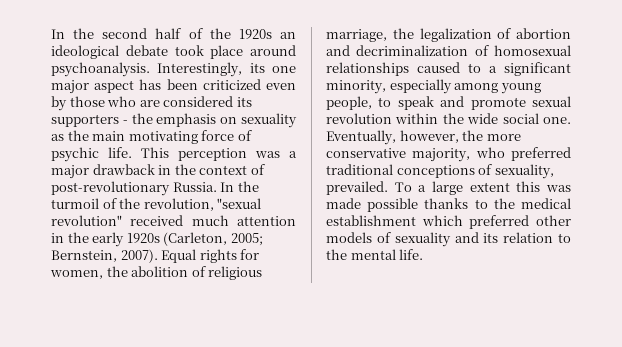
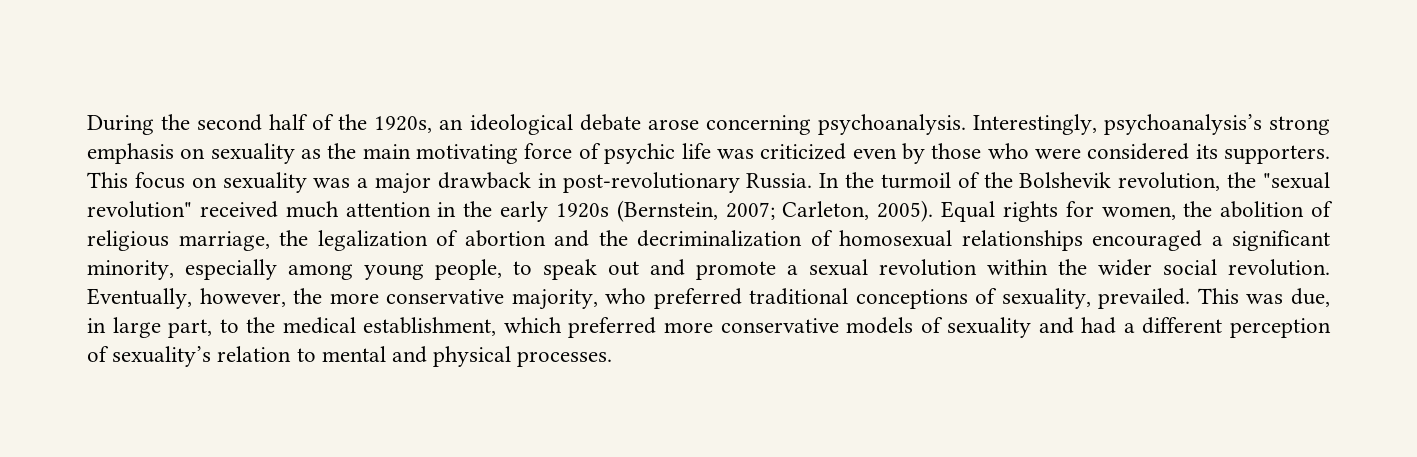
[51,29,65,39] In -> [87,115,154,135] During
[238,29,272,39] 1920s -> [374,116,433,133] 1920s,
[174,45,296,59] [51,62,296,77] [51,79,297,94] [51,96,252,111] [51,113,153,127] took place around psychoanalysis. Interestingly, its one major aspect has been criticized even by those who are considered its supporters - the -> [647,114,1330,135] arose concerning psychoanalysis. Interestingly, psychoanalysis’s strong
[108,147,247,161] life. This perception -> [681,143,1330,164] [87,172,307,193] life was criticized even by those who were considered its supporters. This focus on sexuality
[174,164,265,175] the context of -> (557, 180) none
[143,198,214,211] revolution, -> [1019,172,1257,191] Bolshevik revolution, the
[163,232,263,246] [51,249,158,263] (Carleton, 2005; Bernstein, 2007). -> [616,200,934,222] (Bernstein, 2007; Carleton, 2005).
(350, 50) none -> [598,230,628,246] the
[417,62,481,73] caused to -> [1092,230,1202,251] encouraged
(434, 103) none -> [608,261,639,276] out
(526, 103) none -> [787,265,798,275] a
[467,113,571,124] wide social one. -> [1098,259,1330,276] wider social revolution.
[394,181,571,195] [326,198,469,212] To a large extent this was made possible thanks -> [1197,288,1330,307] [87,317,213,338] This was due, in large part,
[326,215,416,226] establishment -> [363,317,497,336] establishment,
[536,215,571,226] other -> [664,318,839,333] more conservative
[483,232,571,243] [326,249,424,260] its relation to the mental life. -> [1081,317,1332,338] [87,346,613,367] had a different perception of sexuality’s relation to mental and physical processes.

